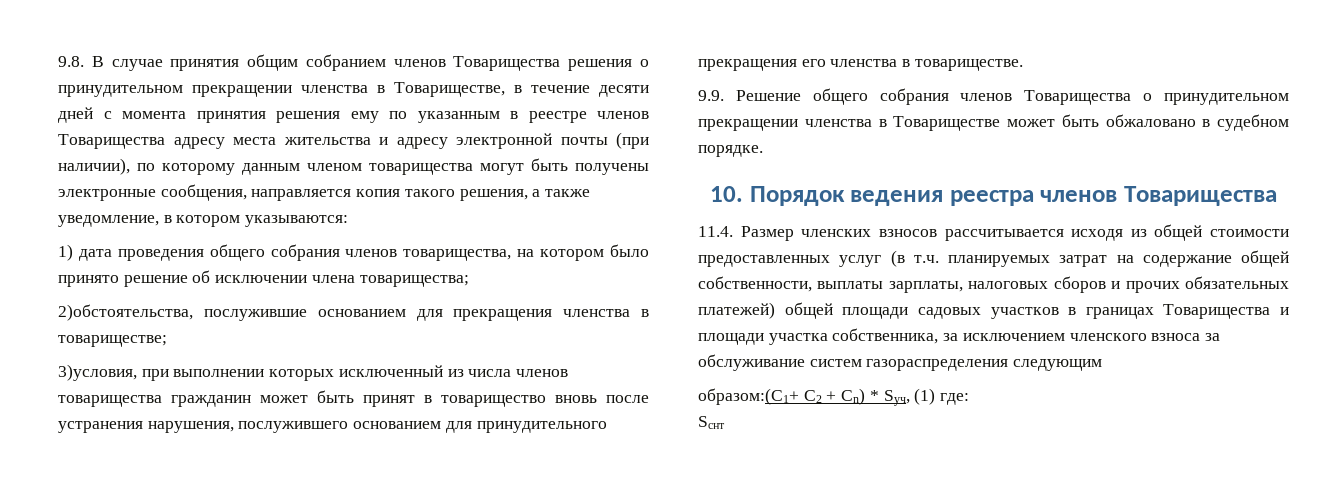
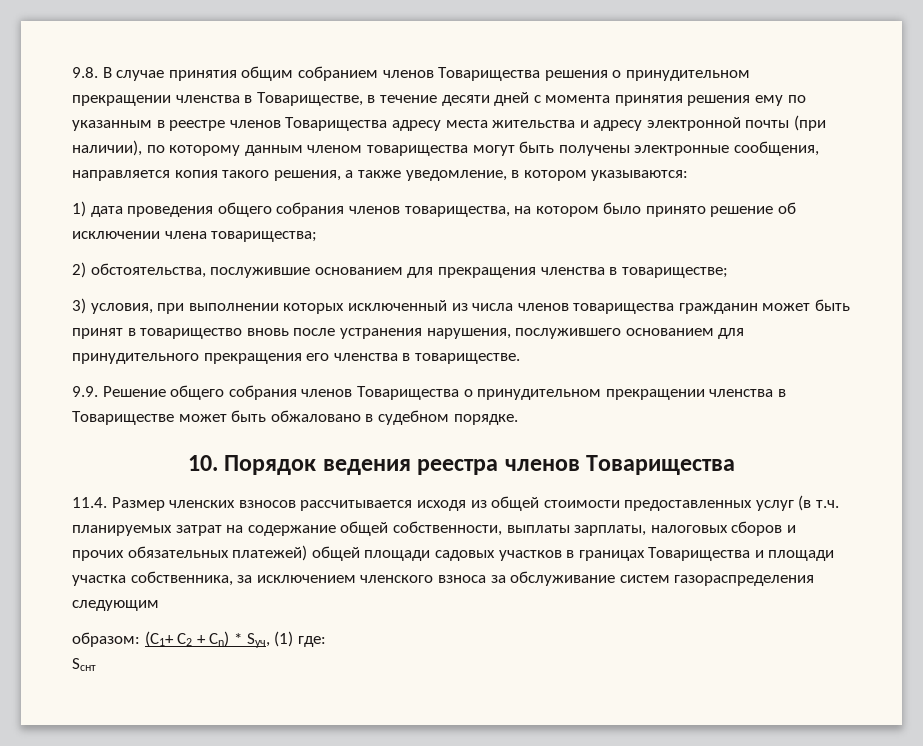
[58,304,193,321] 2)обстоятельства, -> [72,262,206,278] 2) обстоятельства,
[58,364,137,381] 3)условия, -> [72,298,153,314] 3) условия,
[698,388,799,405] образом:(С1+ -> [72,631,174,647] образом: (С1+

